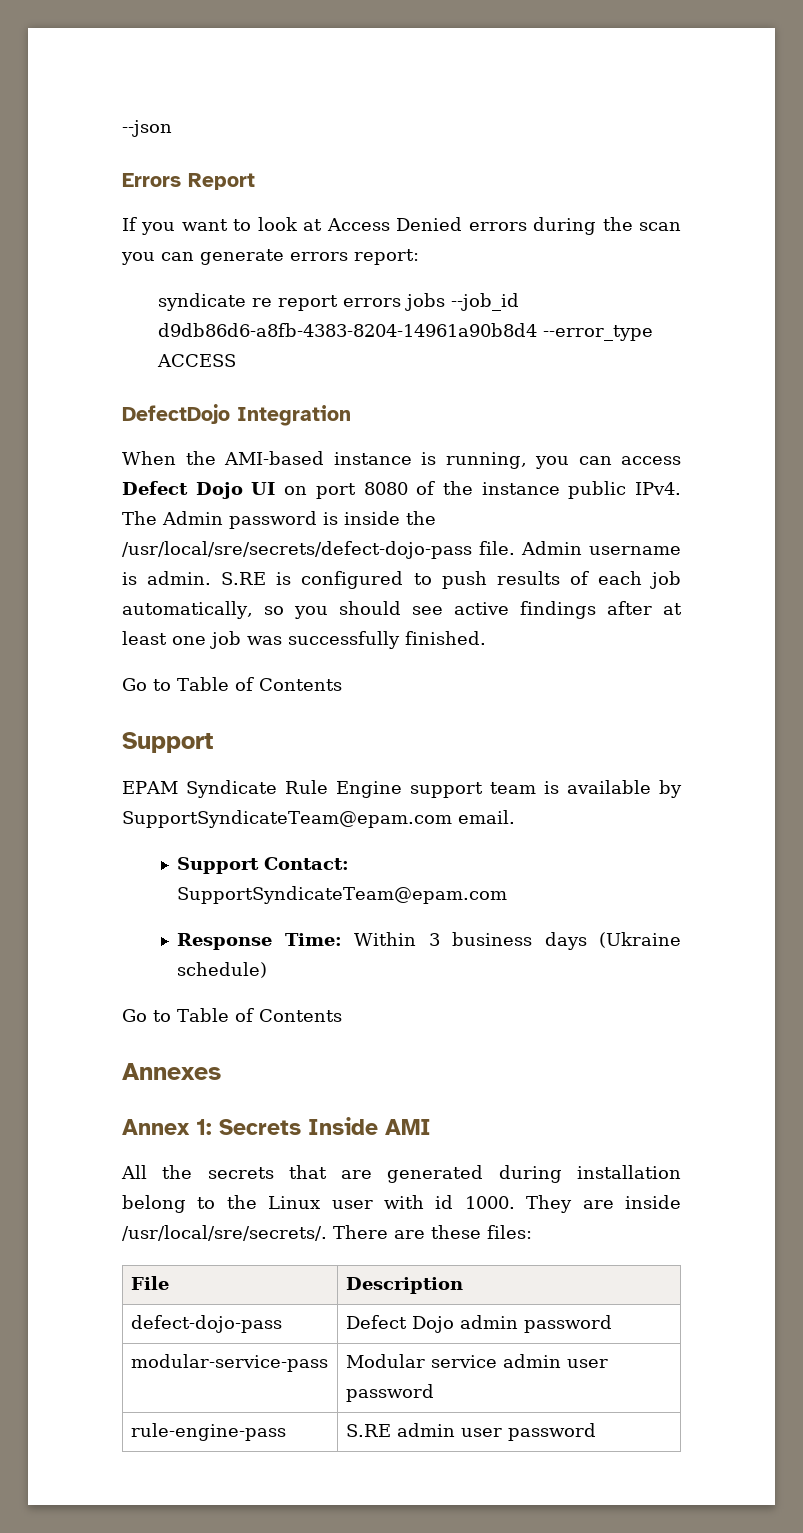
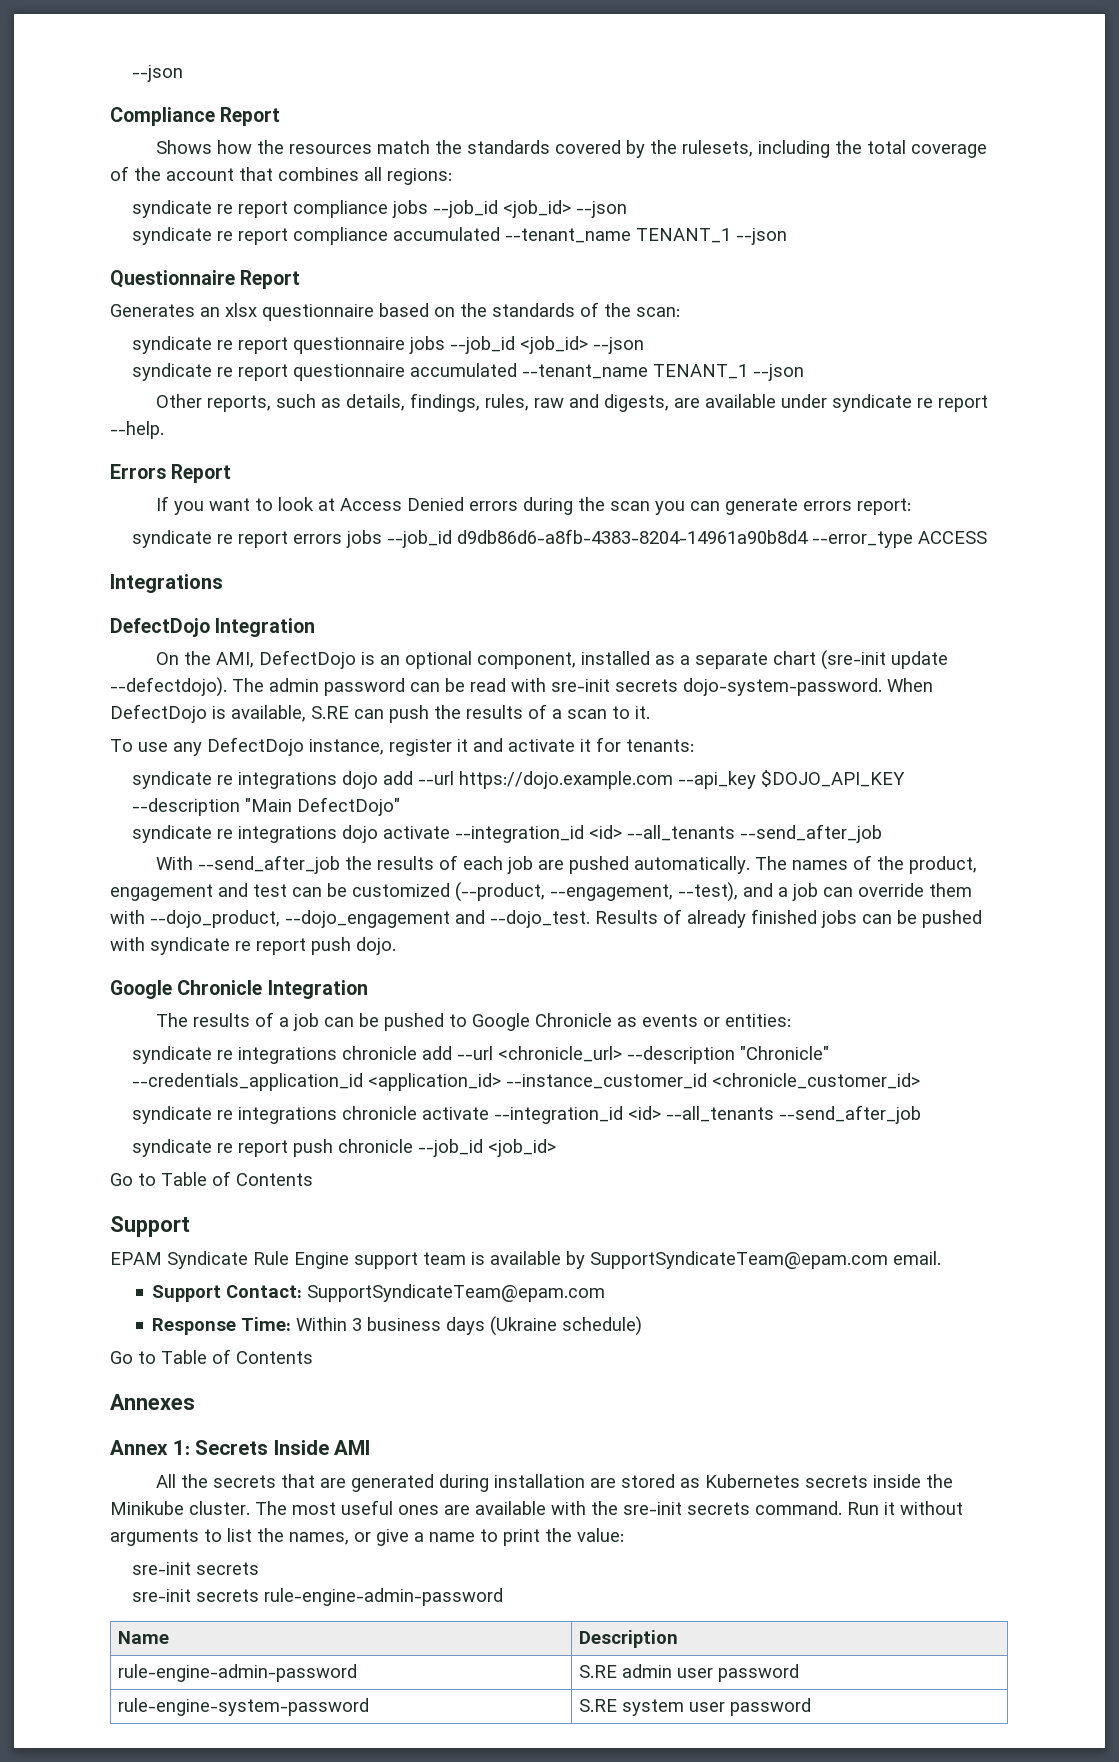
[122,120,172,137] --json -> [132,65,184,82] [110,107,281,126] [156,140,988,158] [110,166,452,185] [132,200,628,218] [132,227,788,245] [110,270,301,289] [110,302,680,321] [132,336,645,354] [132,363,805,381] [156,393,989,412] [110,421,164,439] --json // Compliance Report // Shows how the resources match the standards covered by the rulesets, including the total coverage of the account that combines all regions: // syndicate re report compliance jobs --job_id <job_id> --json // syndicate re report compliance accumulated --tenant_name TENANT_1 --json // Questionnaire Report // Generates an xlsx questionnaire based on the standards of the scan: // syndicate re report questionnaire jobs --job_id <job_id> --json // syndicate re report questionnaire accumulated --tenant_name TENANT_1 --json // Other reports, such as details, findings, rules, raw and digests, are available under syndicate re report --help.
(236, 360) none -> [110,574,223,593] // Integrations
[122,451,681,469] [122,481,681,499] [122,511,436,529] [122,541,681,559] [122,571,682,589] [122,601,682,619] [122,631,486,649] When the AMI-based instance is running, you can access Defect Dojo UI on port 8080 of the instance public IPv4. The Admin password is inside the /usr/local/sre/secrets/defect-dojo-pass file. Admin username is admin. S.RE is configured to push results of each job automatically, so you should see active findings after at least one job was successfully finished. -> [156,650,949,670] [110,677,933,697] [110,704,650,723] [110,737,694,756] [132,770,906,789] [132,797,401,816] [132,824,883,843] [156,855,978,874] [110,882,972,902] [110,909,982,928] [110,937,396,955] [110,980,368,999] [156,1012,792,1031] [132,1046,830,1064] [132,1073,921,1091] [132,1105,922,1124] [132,1139,557,1157] On the AMI, DefectDojo is an optional component, installed as a separate chart (sre-init update --defectdojo). The admin password can be read with sre-init secrets dojo-system-password. When DefectDojo is available, S.RE can push the results of a scan to it. // To use any DefectDojo instance, register it and activate it for tenants: // syndicate re integrations dojo add --url https://dojo.example.com --api_key $DOJO_API_KEY --description "Main DefectDojo" // syndicate re integrations dojo activate --integration_id <id> --all_tenants --send_after_job // With --send_after_job the results of each job are pushed automatically. The names of the product, engagement and test can be customized (--product, --engagement, --test), and a job can override them with --dojo_product, --dojo_engagement and --dojo_test. Results of already finished jobs can be pushed with syndicate re report push dojo. // Google Chronicle Integration // The results of a job can be pushed to Google Chronicle as events or entities: // syndicate re integrations chronicle add --url <chronicle_url> --description "Chronicle" --credentials_application_id <application_id> --instance_customer_id <chronicle_customer_id> // syndicate re integrations chronicle activate --integration_id <id> --all_tenants --send_after_job // syndicate re report push chronicle --job_id <job_id>
[122,1195,681,1213] [122,1225,532,1241] [130,1276,169,1290] [345,1277,463,1294] [130,1315,282,1333] [345,1315,612,1333] [130,1354,328,1372] [345,1354,608,1368] [345,1384,434,1402] [130,1423,286,1441] belong to the Linux user with id 1000. They are inside /usr/local/sre/secrets/. There are these files: // File | Description // defect-dojo-pass | Defect Dojo admin password // modular-service-pass | Modular service admin user password // rule-engine-pass -> [590,1474,954,1488] [110,1500,963,1515] [110,1528,624,1546] [132,1562,260,1575] [132,1588,504,1606] [118,1631,170,1644] [579,1630,679,1648] [118,1664,358,1682] are stored as Kubernetes secrets inside the Minikube cluster. The most useful ones are available with the sre-init secrets command. Run it without arguments to list the names, or give a name to print the value: // sre-init secrets // sre-init secrets rule-engine-admin-password // Name | Description // rule-engine-admin-password
(596, 1432) none -> [118,1698,370,1716] [579,1698,812,1716] // rule-engine-system-password | S.RE system user password

